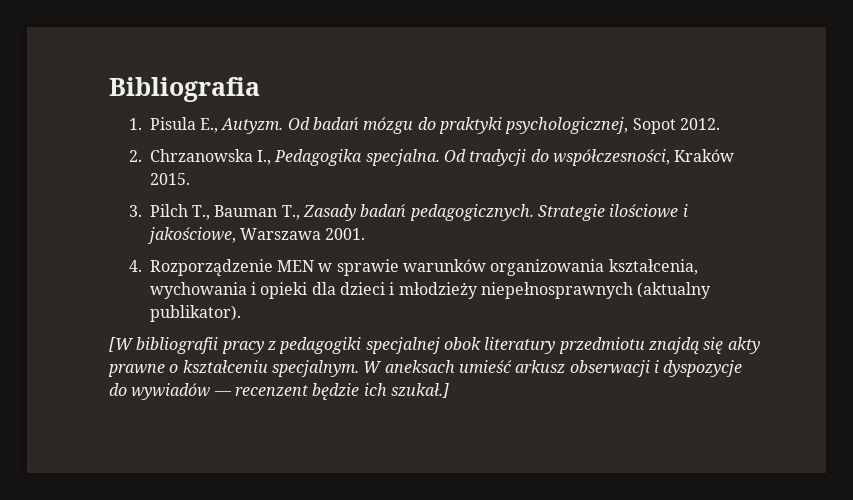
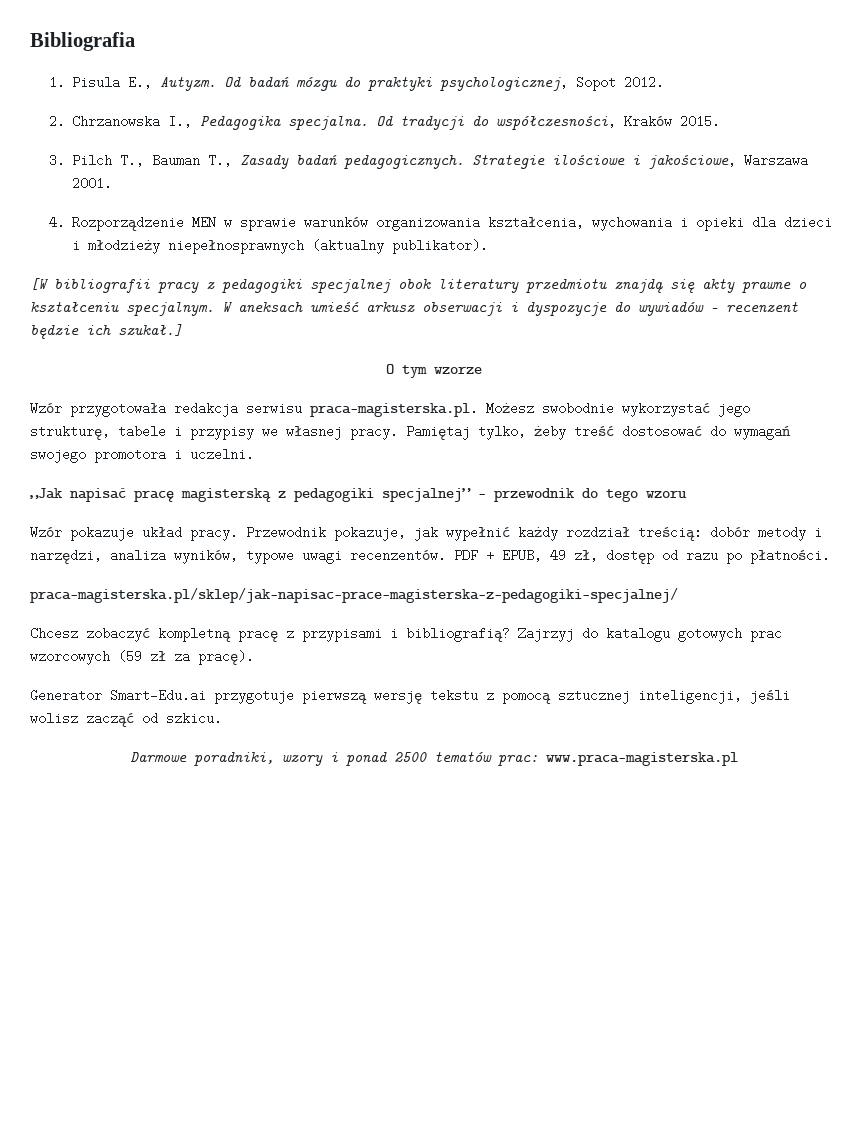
(449, 390) none -> [385,364,482,378] [30,402,750,417] [30,425,791,440] [30,448,254,463] [30,488,687,502] [30,526,822,541] [30,549,830,564] [30,587,678,603] [30,627,782,642] [30,650,254,665] [30,689,790,704] [30,712,222,727] [129,752,738,766] // O tym wzorze // Wzór przygotowała redakcja serwisu praca-magisterska.pl. Możesz swobodnie wykorzystać jego strukturę, tabele i przypisy we własnej pracy. Pamiętaj tylko, żeby treść dostosować do wymagań swojego promotora i uczelni. // „Jak napisać pracę magisterską z pedagogiki specjalnej” — przewodnik do tego wzoru // Wzór pokazuje układ pracy. Przewodnik pokazuje, jak wypełnić każdy rozdział treścią: dobór metody i narzędzi, analiza wyników, typowe uwagi recenzentów. PDF + EPUB, 49 zł, dostęp od razu po płatności. // praca-magisterska.pl/sklep/jak-napisac-prace-magisterska-z-pedagogiki-specjalnej/ // Chcesz zobaczyć kompletną pracę z przypisami i bibliografią? Zajrzyj do katalogu gotowych prac wzorcowych (59 zł za pracę). // Generator Smart-Edu.ai przygotuje pierwszą wersję tekstu z pomocą sztucznej inteligencji, jeśli wolisz zacząć od szkicu. // Darmowe poradniki, wzory i ponad 2500 tematów prac: www.praca-magisterska.pl

